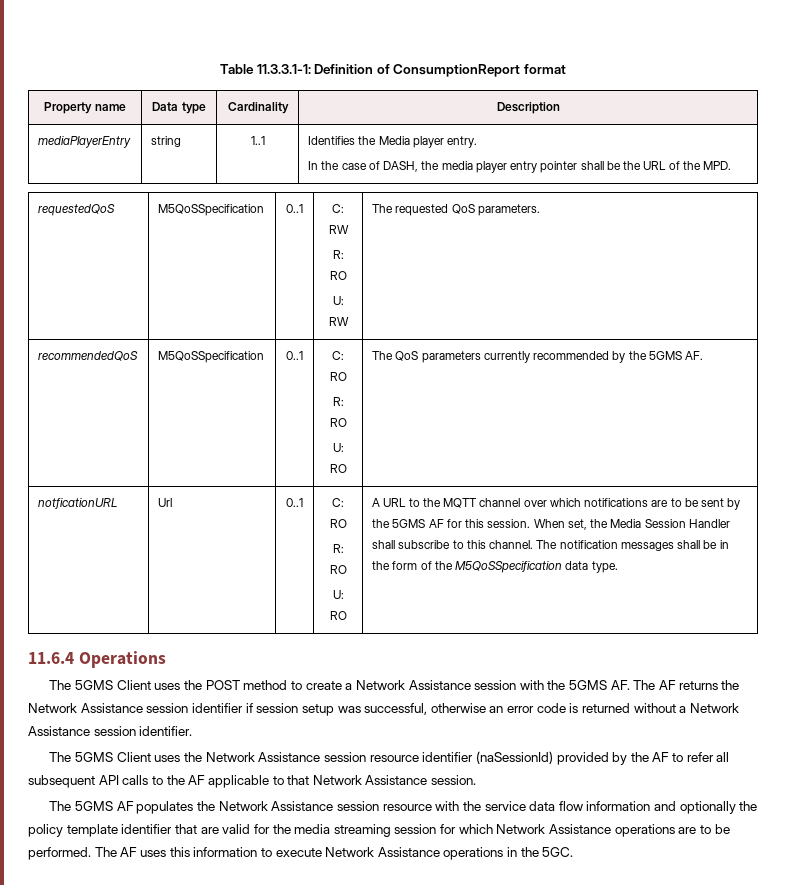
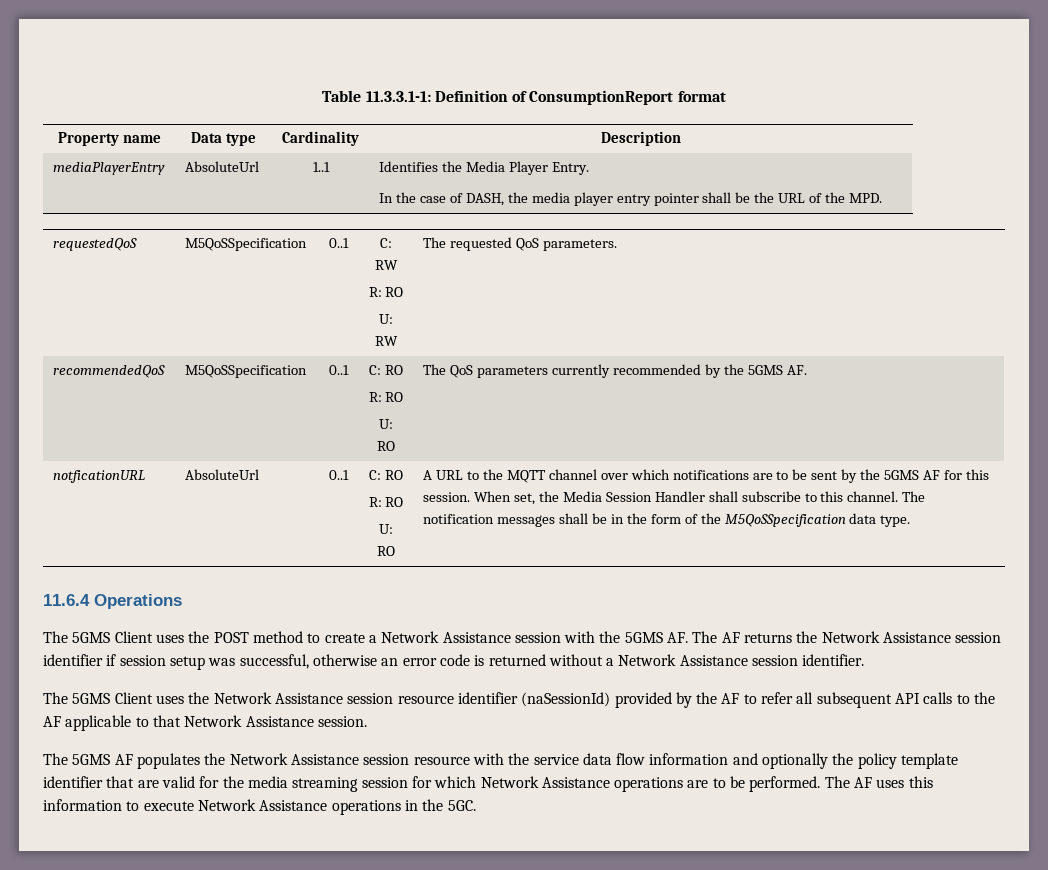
[151,136,182,147] string -> [185,161,260,172] AbsoluteUrl
[412,136,478,148] player entry. -> [509,161,589,175] Player Entry.
[158,498,173,507] Url -> [185,469,260,480] AbsoluteUrl

